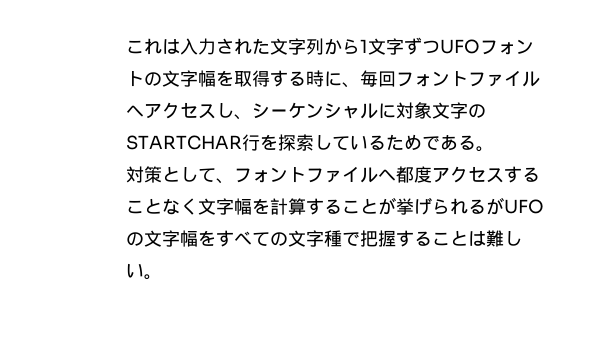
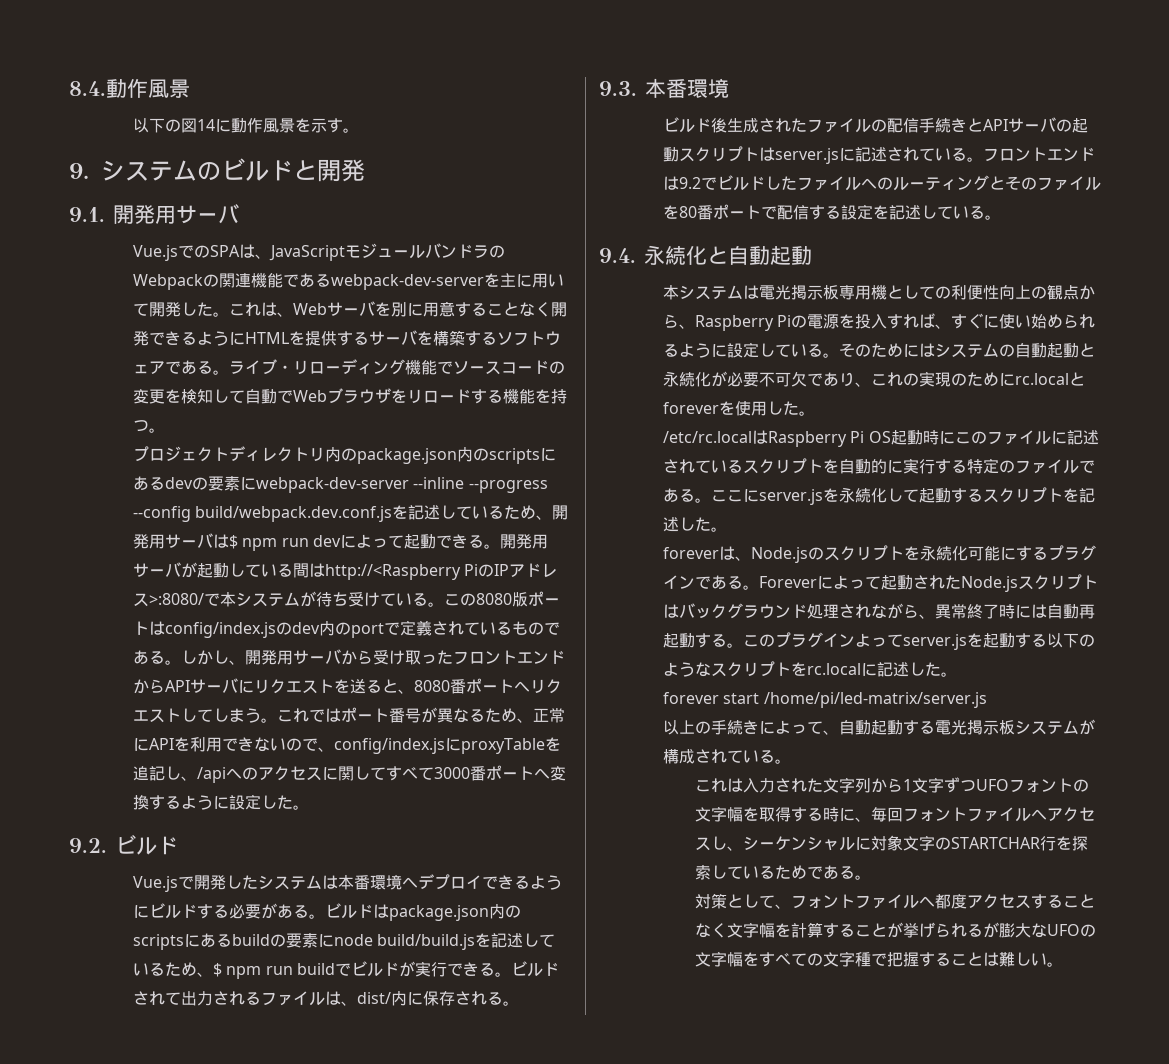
(125, 47) none -> [69,79,190,98] [132,118,359,133] [69,158,365,182] [69,204,239,224] [132,243,505,261] [132,272,564,290] [132,301,567,317] [132,330,561,346] [132,359,565,375] [132,388,567,404] [132,420,165,433] [132,446,556,464] [132,476,548,493] [132,505,569,522] [132,533,548,551] [132,562,558,580] [132,591,560,607] [132,620,560,638] [132,649,565,665] [132,678,562,694] [132,707,565,723] [132,737,561,754] [132,765,566,783] [132,794,309,810] [69,835,178,855] [132,874,562,892] [132,903,521,921] [132,933,556,950] [132,961,559,979] [132,991,519,1006] [599,78,729,98] [662,117,1088,133] [662,146,1095,164] [662,175,1101,191] [662,204,1001,220] [599,245,812,266] [662,284,1095,300] [662,313,1096,331] [662,342,1095,358] [662,371,1085,387] [662,401,815,416] [662,430,1099,447] [662,458,1095,474] [662,487,1095,505] [662,517,727,532] [662,545,1096,563] [662,574,1098,592] [662,603,1095,619] [662,632,1095,650] [662,661,957,677] [662,692,987,708] [662,719,1095,735] [662,749,791,764] 8.4.動作風景 // 以下の図14に動作風景を示す。 // 9.システムのビルドと開発 // 9.1.開発用サーバ // Vue.jsでのSPAは、JavaScriptモジュールバンドラのWebpackの関連機能であるwebpack-dev-serverを主に用いて開発した。これは、Webサーバを別に用意することなく開発できるようにHTMLを提供するサーバを構築するソフトウェアである。ライブ・リローディング機能でソースコードの変更を検知して自動でWebブラウザをリロードする機能を持つ。 // プロジェクトディレクトリ内のpackage.json内のscriptsにあるdevの要素にwebpack-dev-server --inline --progress --config build/webpack.dev.conf.jsを記述しているため、開発用サーバは$ npm run devによって起動できる。開発用サーバが起動している間はhttp://<Raspberry PiのIPアドレス>:8080/で本システムが待ち受けている。この8080版ポートはconfig/index.jsのdev内のportで定義されているものである。しかし、開発用サーバから受け取ったフロントエンドからAPIサーバにリクエストを送ると、8080番ポートへリクエストしてしまう。これではポート番号が異なるため、正常にAPIを利用できないので、config/index.jsにproxyTableを追記し、/apiへのアクセスに関してすべて3000番ポートへ変換するように設定した。 // 9.2.ビルド // Vue.jsで開発したシステムは本番環境へデプロイできるようにビルドする必要がある。ビルドはpackage.json内のscriptsにあるbuildの要素にnode build/build.jsを記述しているため、$ npm run buildでビルドが実行できる。ビルドされて出力されるファイルは、dist/内に保存される。 // 9.3.本番環境 // ビルド後生成されたファイルの配信手続きとAPIサーバの起動スクリプトはserver.jsに記述されている。フロントエンドは9.2でビルドしたファイルへのルーティングとそのファイルを80番ポートで配信する設定を記述している。 // 9.4.永続化と自動起動 // 本システムは電光掲示板専用機としての利便性向上の観点から、Raspberry Piの電源を投入すれば、すぐに使い始められるように設定している。そのためにはシステムの自動起動と永続化が必要不可欠であり、これの実現のためにrc.localとforeverを使用した。 // /etc/rc.localはRaspberry Pi OS起動時にこのファイルに記述されているスクリプトを自動的に実行する特定のファイルである。ここにserver.jsを永続化して起動するスクリプトを記述した。 // foreverは、Node.jsのスクリプトを永続化可能にするプラグインである。Foreverによって起動されたNode.jsスクリプトはバックグラウンド処理されながら、異常終了時には自動再起動する。このプラグインよってserver.jsを起動する以下のようなスクリプトをrc.localに記述した。 // forever start /home/pi/led-matrix/server.js // 以上の手続きによって、自動起動する電光掲示板システムが構成されている。 //
(504, 206) none -> [998,923,1047,938] 膨大な

